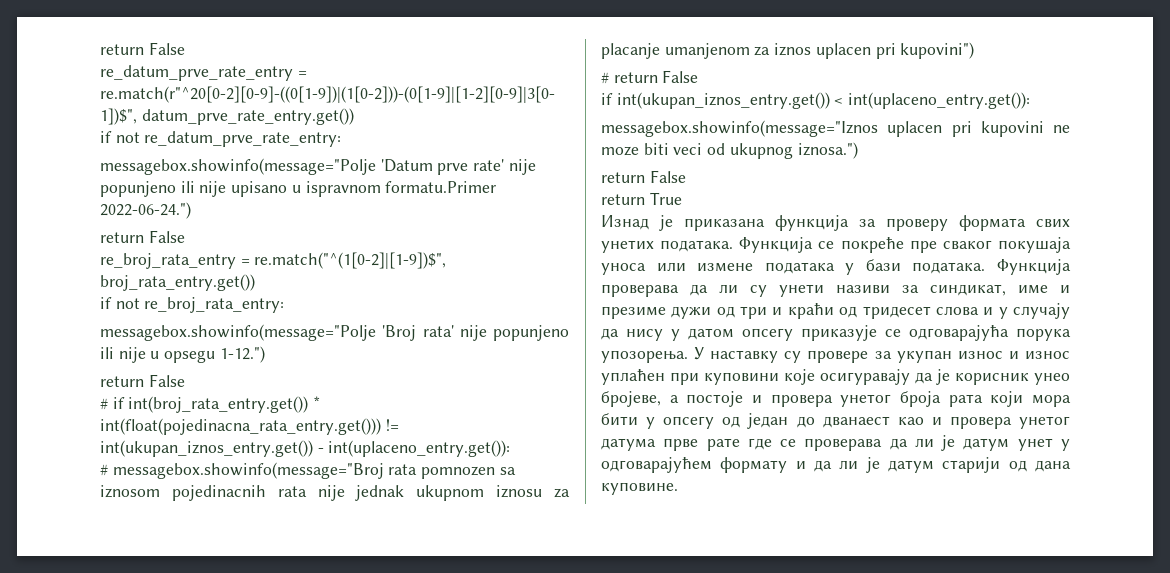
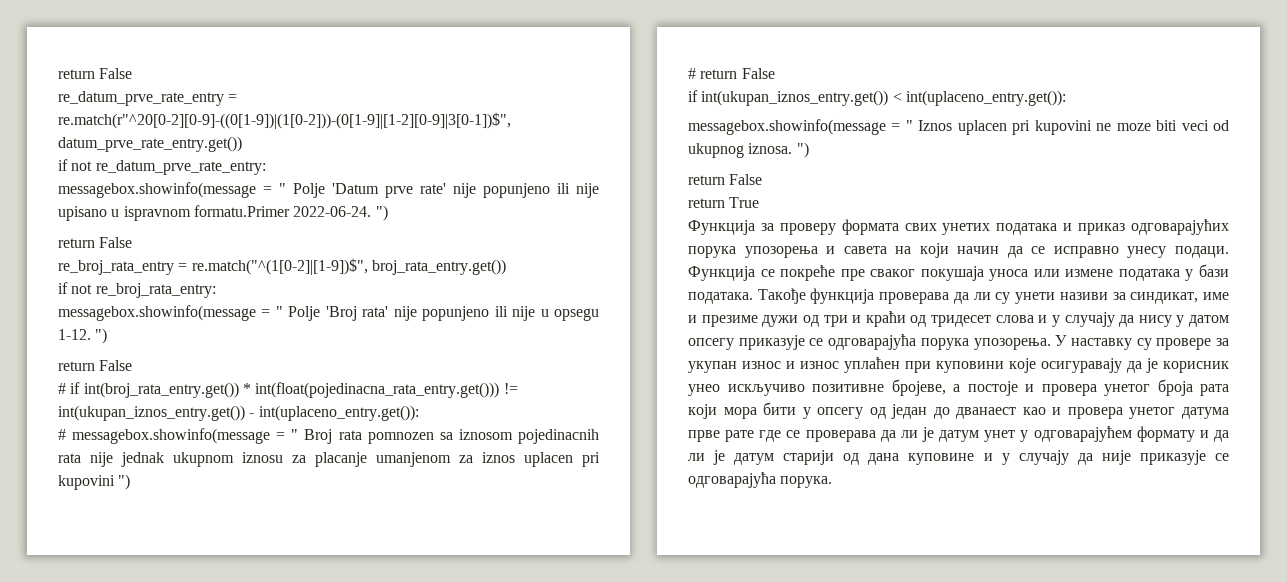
[100,158,376,175] messagebox.showinfo(message="Polje -> [58,182,325,198] messagebox.showinfo(message = " Polje
[100,202,191,219] 2022-06-24.") -> [293,205,388,221] 2022-06-24. ")
[100,324,376,341] messagebox.showinfo(message="Polje -> [58,305,321,321] messagebox.showinfo(message = " Polje
[219,346,265,363] 1-12.") -> [58,328,108,344] 1-12. ")
[112,462,384,479] messagebox.showinfo(message="Broj -> [72,428,333,444] messagebox.showinfo(message = " Broj
[900,42,975,59] kupovini") -> [58,474,131,490] kupovini ")
[601,120,878,137] messagebox.showinfo(message="Iznos -> [688,119,953,135] messagebox.showinfo(message = " Iznos
[797,142,858,159] iznosa.") -> [748,142,809,158] iznosa. ")
[601,215,849,231] Изнад је приказана функција -> [688,220,755,235] Функција
[660,240,734,252] података. -> [996,219,1229,235] [688,243,1230,258] података и приказ одговарајућих порука упозорења и савета на који начин да се исправно унесу подаци.
[997,259,1071,275] Функција -> [757,288,875,304] Такође функција
(1070, 379) none -> [727,384,884,396] искључиво позитивне
[601,482,678,495] куповине. -> [908,450,1230,465] [688,472,833,488] куповине и у случају да није приказује се одговарајућа порука.

